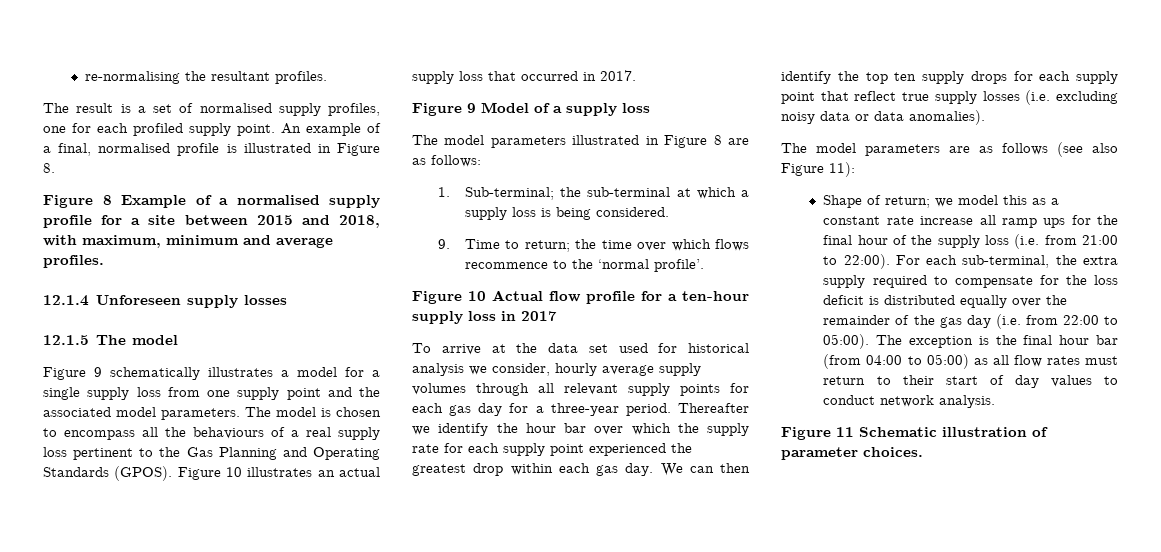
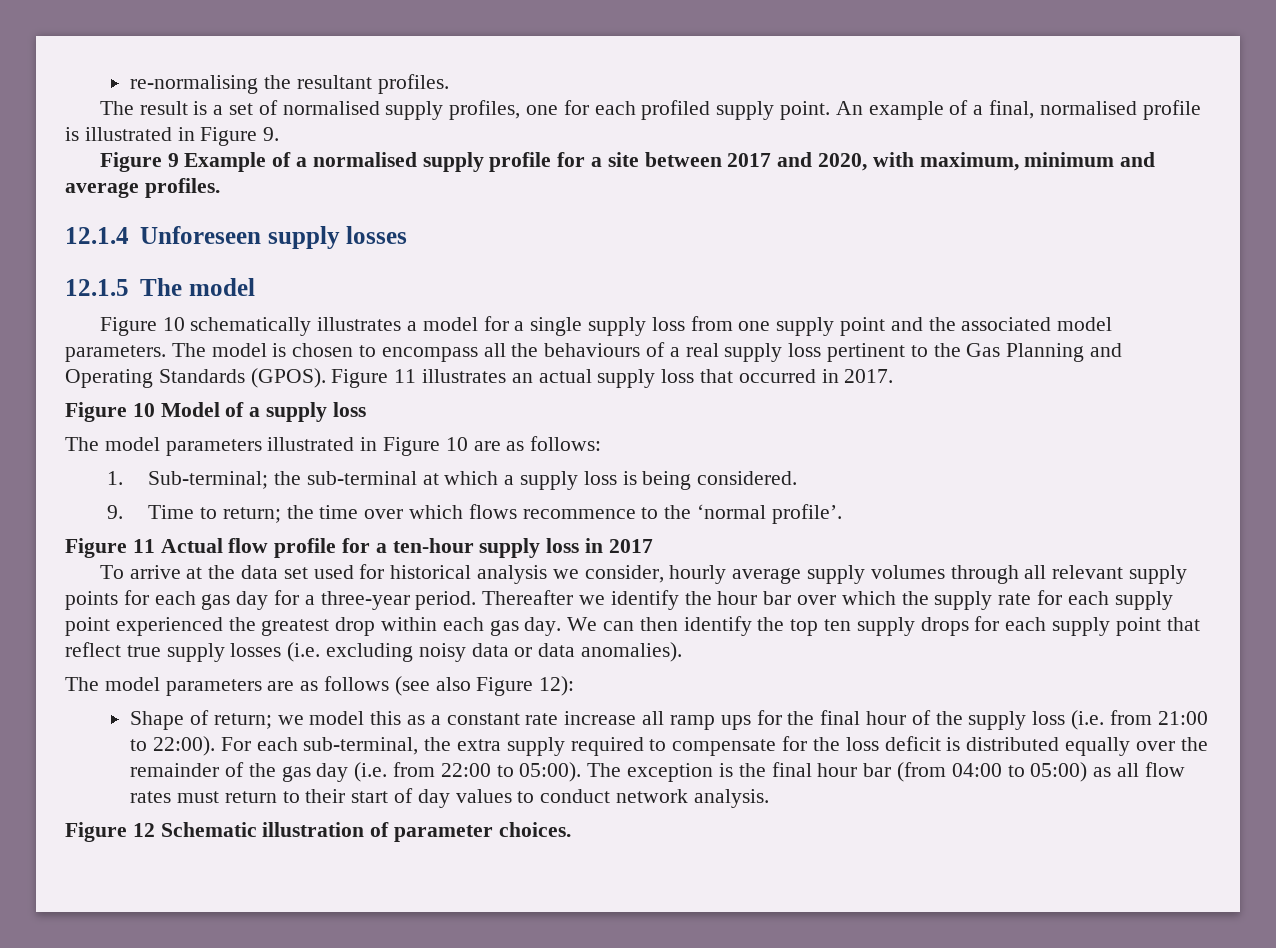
[43,163,55,173] [43,195,112,208] 8. // Figure 8 -> [263,127,280,141] [99,152,179,172] 9. // Figure 9
[256,215,380,228] 2015 and 2018, -> [727,152,868,171] 2017 and 2020,
[94,367,102,377] 9 -> [162,317,185,331] 10
[226,467,242,477] 10 -> [394,369,417,383] 11
[467,103,476,113] 9 -> [132,403,155,417] 10
[713,135,722,145] 8 -> [445,437,468,451] 10
[468,291,486,301] 10 -> [132,539,155,553] 11
[829,162,855,177] 11): -> [539,676,575,696] 12):
[836,427,854,437] 11 -> [132,823,155,837] 12

